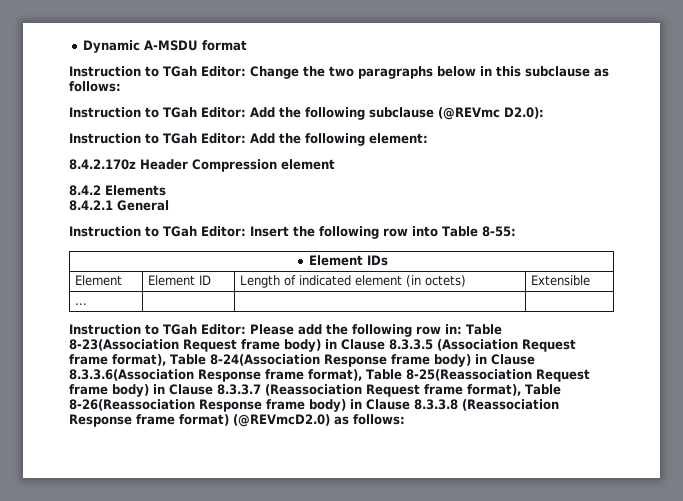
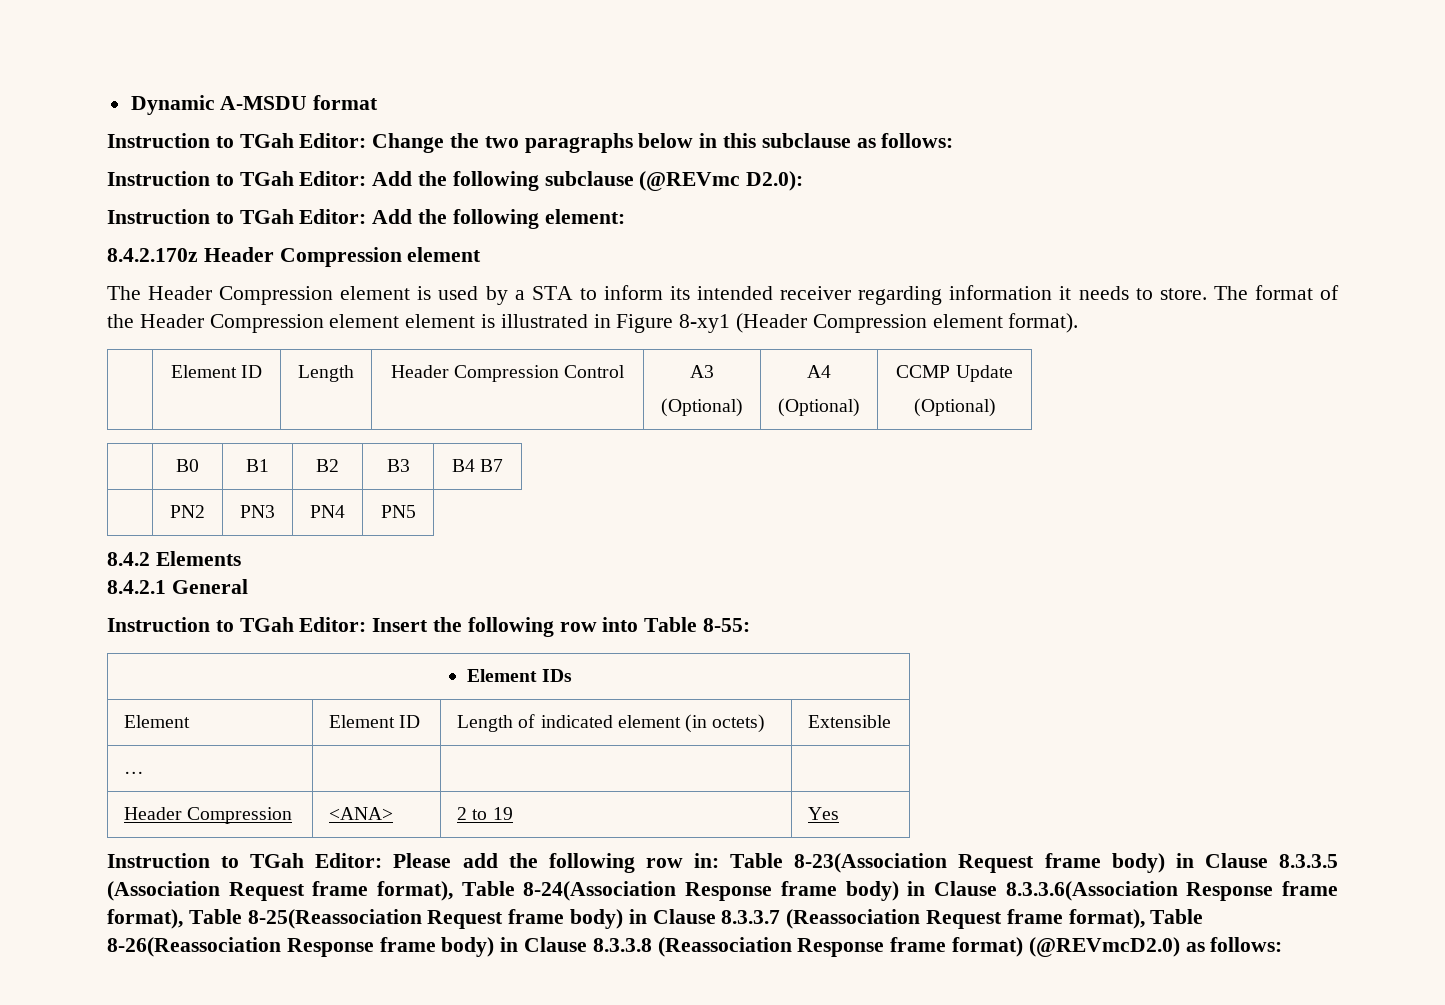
(335, 164) none -> [107,285,1339,305] [107,313,1079,333] [170,365,263,378] [298,365,354,382] [390,365,626,382] [690,365,714,378] [661,398,743,417] [807,365,831,378] [778,398,860,417] [896,365,1013,382] [913,398,996,417] [176,459,199,472] [246,459,269,472] [316,459,339,472] [386,459,410,472] [451,459,504,472] [170,505,205,518] [240,505,275,518] [310,505,345,518] [380,505,416,518] // The Header Compression element is used by a STA to inform its intended receiver regarding information it needs to store. The format of the Header Compression element element is illustrated in Figure 8-xy1 (Header Compression element format). // | Element ID | Length | Header Compression Control | A3 // (Optional) | A4 // (Optional) | CCMP Update // (Optional) // | B0 | B1 | B2 | B3 | B4 B7 // | PN2 | PN3 | PN4 | PN5
(88, 304) none -> [124,807,293,824] [329,807,394,820] [457,807,513,820] [808,807,840,820] // Header Compression | <ANA> | 2 to 19 | Yes

